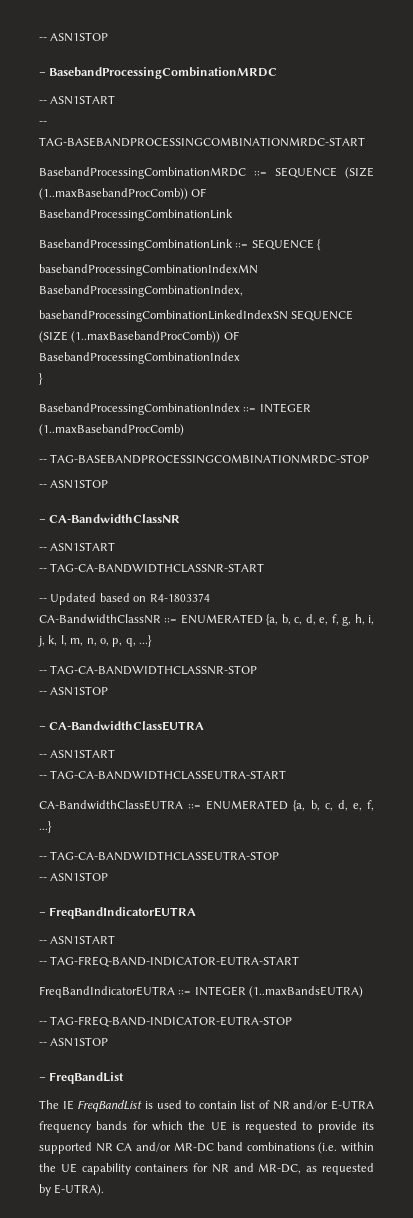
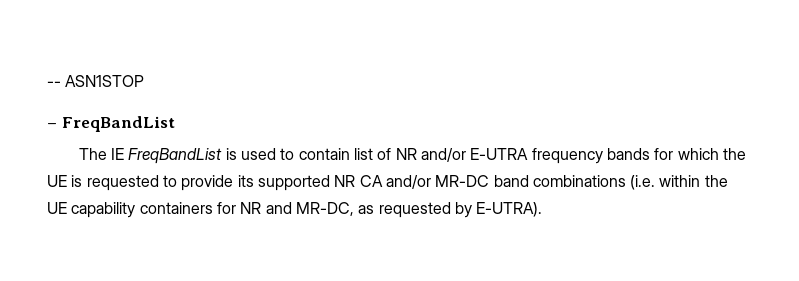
[39,32,109,42] [39,67,278,79] [39,95,116,105] [39,121,47,125] [39,137,365,147] [39,167,374,179] [39,188,207,200] [39,209,233,221] [39,239,322,251] [39,264,258,276] [39,285,243,297] [39,310,354,322] [39,331,239,343] [39,352,240,364] [39,373,43,385] [39,403,311,415] [39,424,184,436] [39,454,370,464] [39,479,109,489] [39,514,181,523] [39,542,116,552] [39,563,265,573] [39,593,210,605] [39,614,374,626] [38,635,152,647] [39,665,258,675] [39,686,109,696] [39,721,205,731] [39,749,116,759] [39,770,287,780] [39,800,374,812] [39,821,52,833] [39,851,280,861] [39,872,109,882] [39,907,197,919] [39,935,116,945] [39,956,300,967] [39,986,364,998] [39,1016,293,1027] [39,1037,109,1047] -- ASN1STOP // – BasebandProcessingCombinationMRDC // -- ASN1START // -- TAG-BASEBANDPROCESSINGCOMBINATIONMRDC-START // BasebandProcessingCombinationMRDC ::= SEQUENCE (SIZE (1..maxBasebandProcComb)) OF BasebandProcessingCombinationLink // BasebandProcessingCombinationLink ::= SEQUENCE { // basebandProcessingCombinationIndexMN BasebandProcessingCombinationIndex, // basebandProcessingCombinationLinkedIndexSN SEQUENCE (SIZE (1..maxBasebandProcComb)) OF BasebandProcessingCombinationIndex // } // BasebandProcessingCombinationIndex ::= INTEGER (1..maxBasebandProcComb) // -- TAG-BASEBANDPROCESSINGCOMBINATIONMRDC-STOP // -- ASN1STOP // – CA-BandwidthClassNR // -- ASN1START // -- TAG-CA-BANDWIDTHCLASSNR-START // -- Updated based on R4-1803374 // CA-BandwidthClassNR ::= ENUMERATED {a, b, c, d, e, f, g, h, i, j, k, l, m, n, o, p, q, ...} // -- TAG-CA-BANDWIDTHCLASSNR-STOP // -- ASN1STOP // – CA-BandwidthClassEUTRA // -- ASN1START // -- TAG-CA-BANDWIDTHCLASSEUTRA-START // CA-BandwidthClassEUTRA ::= ENUMERATED {a, b, c, d, e, f, ...} // -- TAG-CA-BANDWIDTHCLASSEUTRA-STOP // -- ASN1STOP // – FreqBandIndicatorEUTRA // -- ASN1START // -- TAG-FREQ-BAND-INDICATOR-EUTRA-START // FreqBandIndicatorEUTRA ::= INTEGER (1..maxBandsEUTRA) // -- TAG-FREQ-BAND-INDICATOR-EUTRA-STOP // -- ASN1STOP -> [47,75,145,87] -- ASN1STOP

